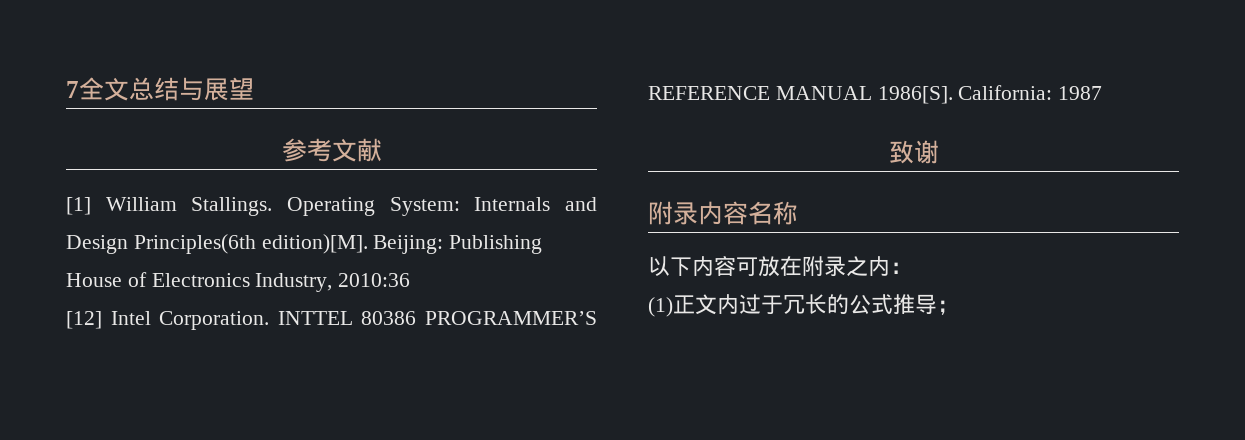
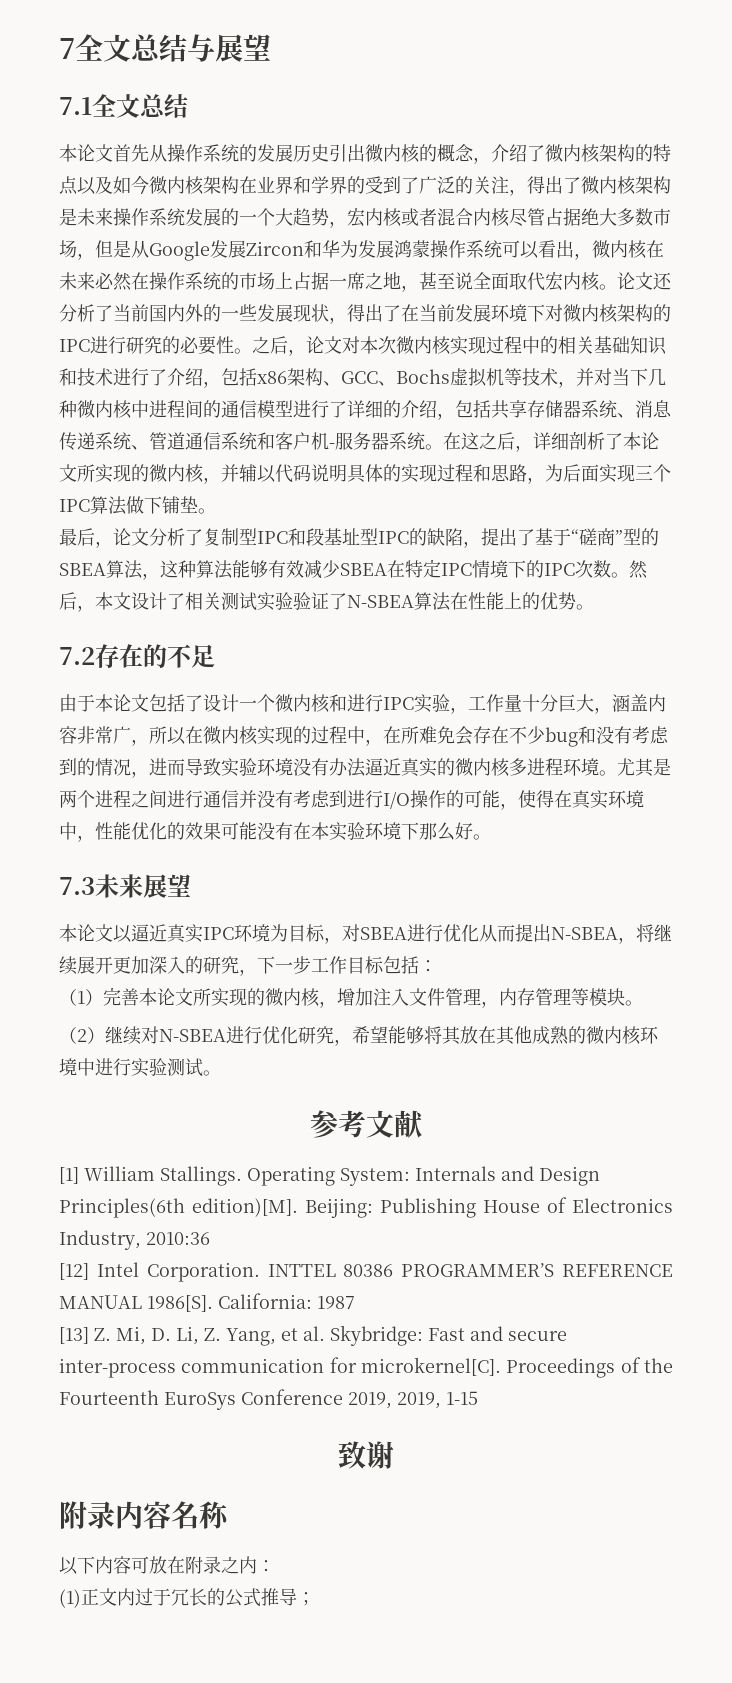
(254, 88) none -> [59,94,188,118] [59,144,671,164] [59,176,671,196] [59,208,671,228] [59,240,664,261] [59,272,672,292] [59,304,671,324] [59,336,667,356] [59,368,666,388] [59,400,672,420] [59,432,659,452] [59,464,671,484] [59,496,216,515] [59,528,659,548] [59,559,648,580] [59,592,594,612] [59,644,215,668] [59,694,666,714] [59,726,669,747] [59,758,671,778] [59,790,644,810] [59,822,491,842] [59,874,191,898] [59,924,672,944] [59,956,437,976] [59,987,643,1008] [59,1026,659,1046] [59,1058,221,1077] // 7.1全文总结 // 本论文首先从操作系统的发展历史引出微内核的概念，介绍了微内核架构的特点以及如今微内核架构在业界和学界的受到了广泛的关注，得出了微内核架构是未来操作系统发展的一个大趋势，宏内核或者混合内核尽管占据绝大多数市场，但是从Google发展Zircon和华为发展鸿蒙操作系统可以看出，微内核在未来必然在操作系统的市场上占据一席之地，甚至说全面取代宏内核。论文还分析了当前国内外的一些发展现状，得出了在当前发展环境下对微内核架构的IPC进行研究的必要性。之后，论文对本次微内核实现过程中的相关基础知识和技术进行了介绍，包括x86架构、GCC、Bochs虚拟机等技术，并对当下几种微内核中进程间的通信模型进行了详细的介绍，包括共享存储器系统、消息传递系统、管道通信系统和客户机-服务器系统。在这之后，详细剖析了本论文所实现的微内核，并辅以代码说明具体的实现过程和思路，为后面实现三个IPC算法做下铺垫。 // 最后，论文分析了复制型IPC和段基址型IPC的缺陷，提出了基于“磋商”型的SBEA算法，这种算法能够有效减少SBEA在特定IPC情境下的IPC次数。然后，本文设计了相关测试实验验证了N-SBEA算法在性能上的优势。 // 7.2存在的不足 // 由于本论文包括了设计一个微内核和进行IPC实验，工作量十分巨大，涵盖内容非常广，所以在微内核实现的过程中，在所难免会存在不少bug和没有考虑到的情况，进而导致实验环境没有办法逼近真实的微内核多进程环境。尤其是两个进程之间进行通信并没有考虑到进行I/O操作的可能，使得在真实环境中，性能优化的效果可能没有在本实验环境下那么好。 // 7.3未来展望 // 本论文以逼近真实IPC环境为目标，对SBEA进行优化从而提出N-SBEA，将继续展开更加深入的研究，下一步工作目标包括： // （1）完善本论文所实现的微内核，增加注入文件管理，内存管理等模块。 // （2）继续对N-SBEA进行优化研究，希望能够将其放在其他成熟的微内核环境中进行实验测试。
(1103, 93) none -> [59,1325,567,1346] [59,1357,673,1378] [59,1389,478,1410] // [13] Z. Mi, D. Li, Z. Yang, et al. Skybridge: Fast and secure inter-process communication for microkernel[C]. Proceedings of the Fourteenth EuroSys Conference 2019, 2019, 1-15

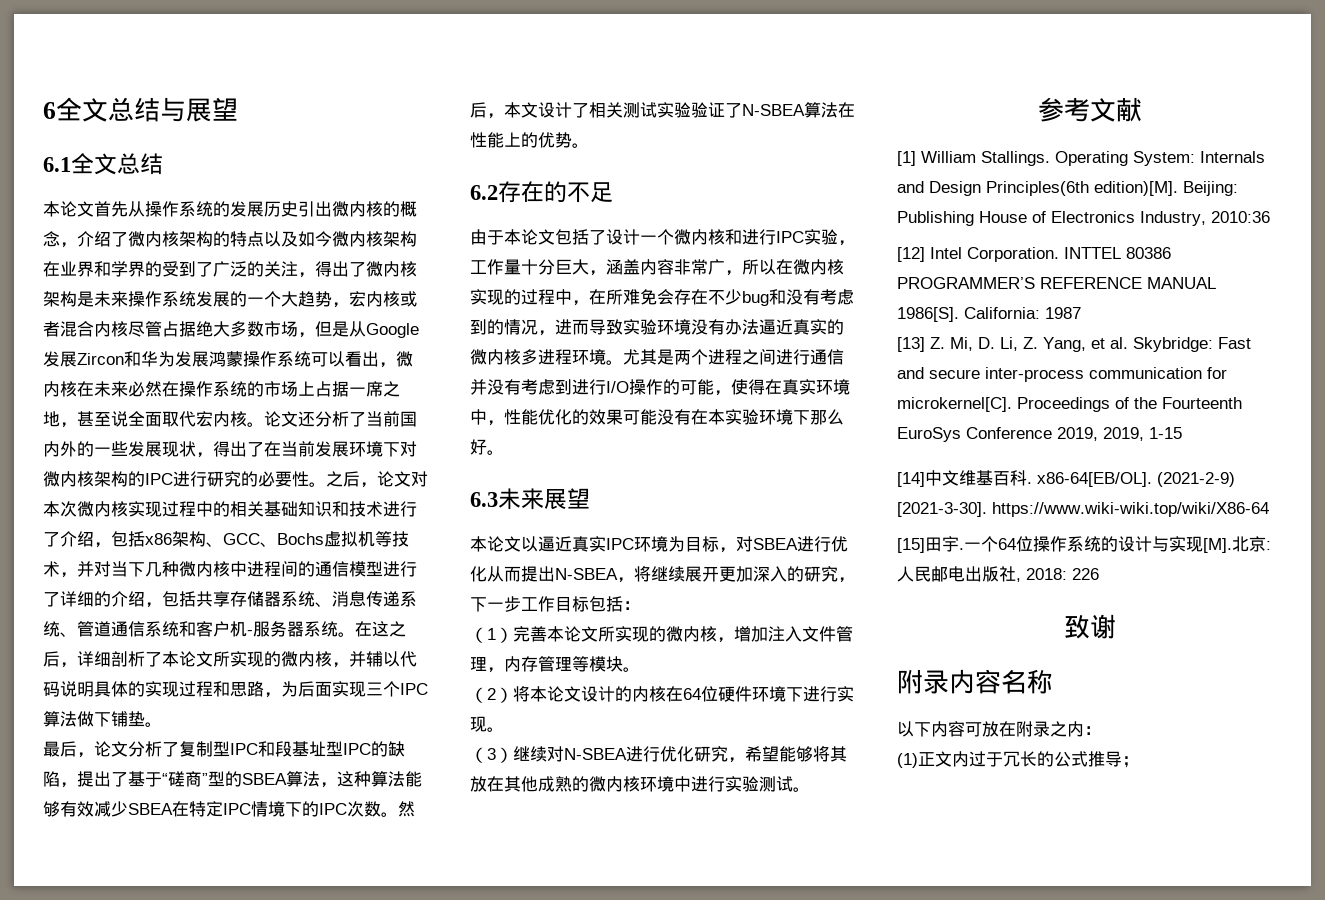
[59,38,75,59] 7 -> [43,102,56,119] 6
[59,97,92,115] 7.1 -> [43,157,71,172] 6.1
[59,647,95,665] 7.2 -> [470,185,498,200] 6.2
[59,877,95,895] 7.3 -> [470,492,498,507] 6.3
(105, 1035) none -> [513,686,854,702] [470,716,504,732] [470,747,513,763] 将本论文设计的内核在64位硬件环境下进行实现。 // （3）
(478, 1398) none -> [897,470,1235,487] [897,502,1269,517] [897,536,1271,553] [897,566,1099,582] // [14]中文维基百科. x86-64[EB/OL]. (2021-2-9) [2021-3-30]. https://www.wiki-wiki.top/wiki/X86-64 // [15]田宇.一个64位操作系统的设计与实现[M].北京:人民邮电出版社, 2018: 226

